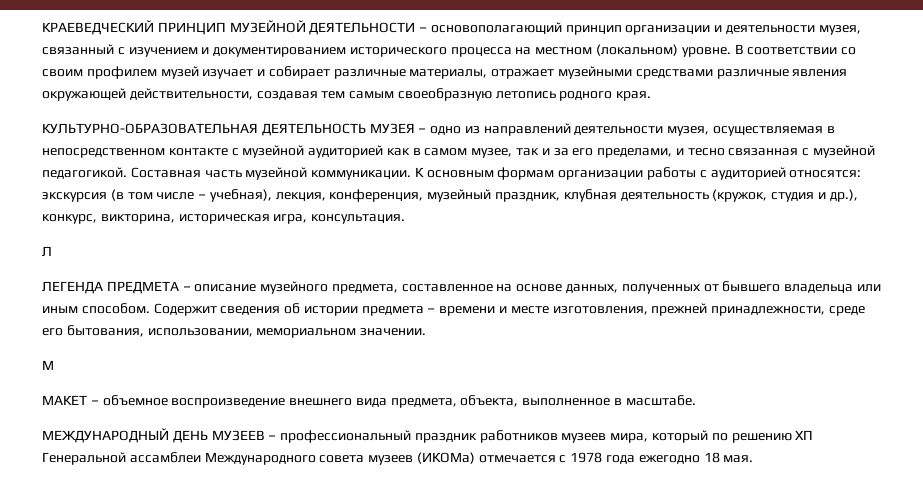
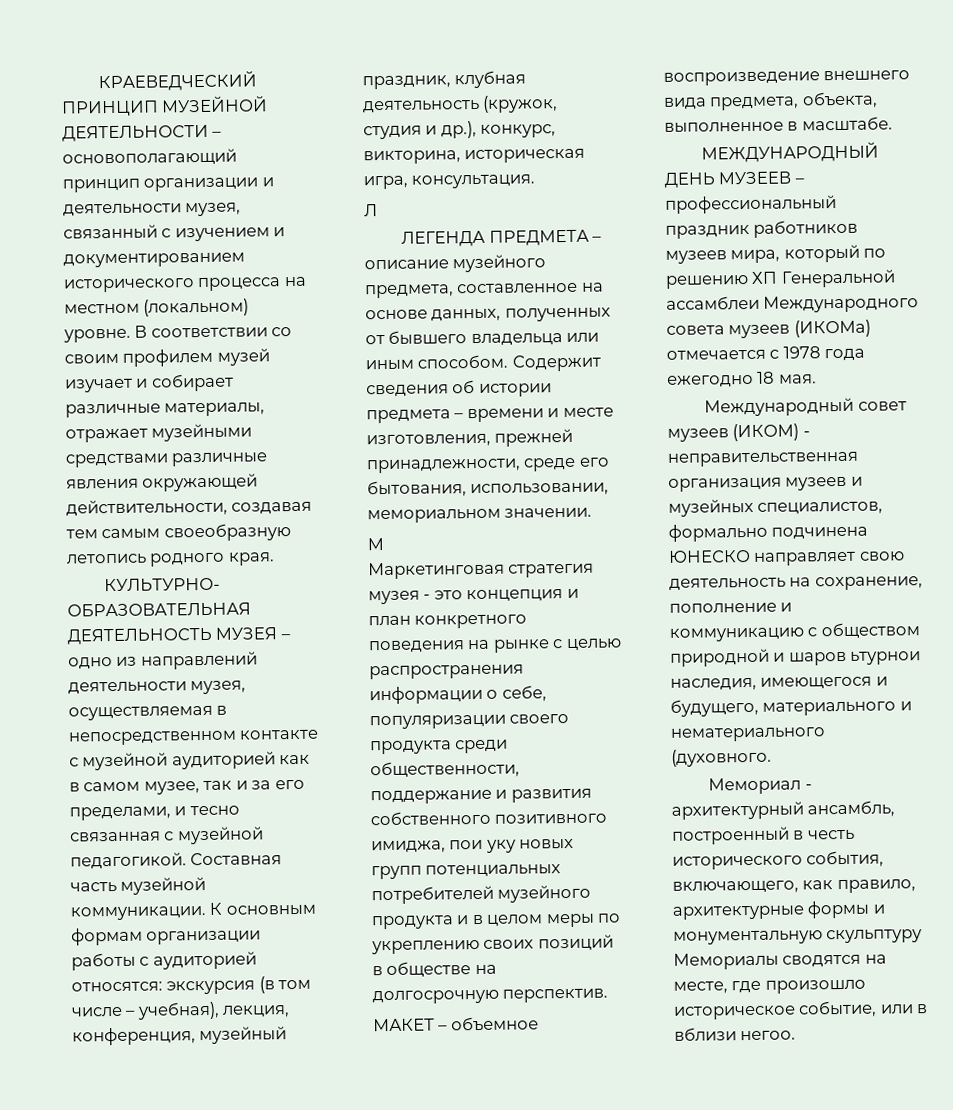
(54, 365) none -> [368,561,595,580] [368,588,579,605] [368,614,528,629] [368,638,622,654] [369,664,524,680] [369,685,547,705] [369,713,570,730] [370,739,509,755] [370,760,520,779] [370,788,592,805] [370,810,608,826] [371,838,575,854] [371,864,562,880] [371,884,592,905] [371,913,622,930] [371,934,614,955] [372,961,497,978] [372,988,609,1005] // Маркетинговая стратегия музея - это концепция и план конкретного поведения на рынке с целью распространения информации о себе, популяризации своего продукта среди общественности, поддержание и развития собственного позитивного имиджа, пои уку новых групп потенциальных потребителей музейного продукта и в целом меры по укреплению своих позиций в обществе на долгосрочную перспектив.
(754, 459) none -> [704,397,907,417] [667,423,810,442] [667,451,859,467] [668,476,863,492] [668,498,884,517] [668,523,869,542] [668,549,905,566] [669,576,923,591] [669,602,793,613] [669,622,920,642] [670,648,922,667] [670,676,888,691] [670,698,912,717] [670,727,826,742] [671,748,772,767] [708,777,812,795] [671,800,896,820] [672,826,855,845] [672,850,885,870] [672,879,916,894] [672,900,885,920] [673,929,924,945] [673,952,887,970] [673,979,866,994] [673,1000,929,1020] [674,1027,797,1041] // Международный совет музеев (ИКОМ) - неправительственная организация музеев и музейных специалистов, формально подчинена ЮНЕСКО направляет свою деятельность на сохранение, пополнение и коммуникацию с обществом природной и шаров ьтурнои наследия, имеющегося и будущего, материального и нематериального (духовного. // Мемориал - архитектурный ансамбль, построенный в честь исторического события, включающего, как правило, архитектурные формы и монументальную скульптуру Мемориалы сводятся на месте, где произошло историческое событие, или в вблизи негоо.

